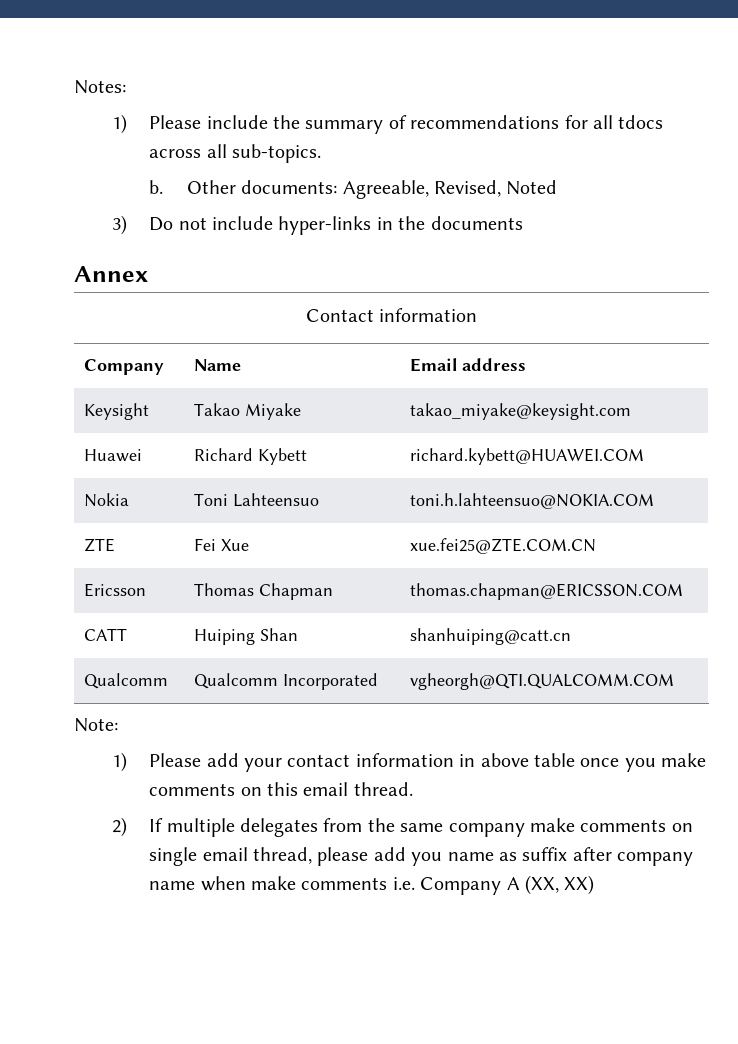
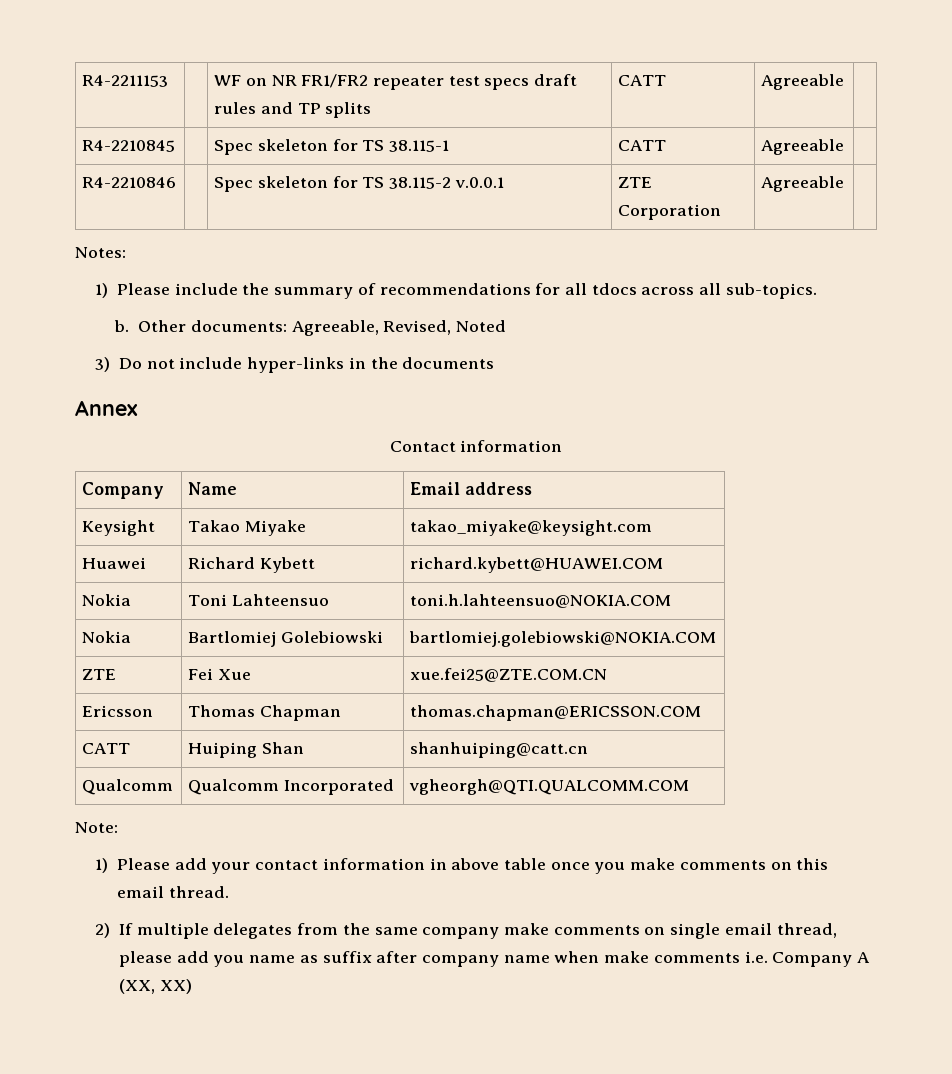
(74, 87) none -> [82,75,169,87] [214,74,578,90] [214,102,372,118] [618,75,667,86] [761,74,845,90] [82,140,176,152] [214,139,449,155] [618,140,667,151] [761,139,845,155] [82,177,177,188] [214,176,504,192] [618,177,653,188] [618,204,722,220] [761,176,845,192] R4-2211153 | | WF on NR FR1/FR2 repeater test specs draft rules and TP splits | CATT | Agreeable | // R4-2210845 | | Spec skeleton for TS 38.115-1 | CATT | Agreeable | // R4-2210846 | | Spec skeleton for TS 38.115-2 v.0.0.1 | ZTE Corporation | Agreeable | //
(655, 501) none -> [82,631,132,643] [188,631,383,647] [409,631,717,647] // Nokia | Bartlomiej Golebiowski | bartlomiej.golebiowski@NOKIA.COM

